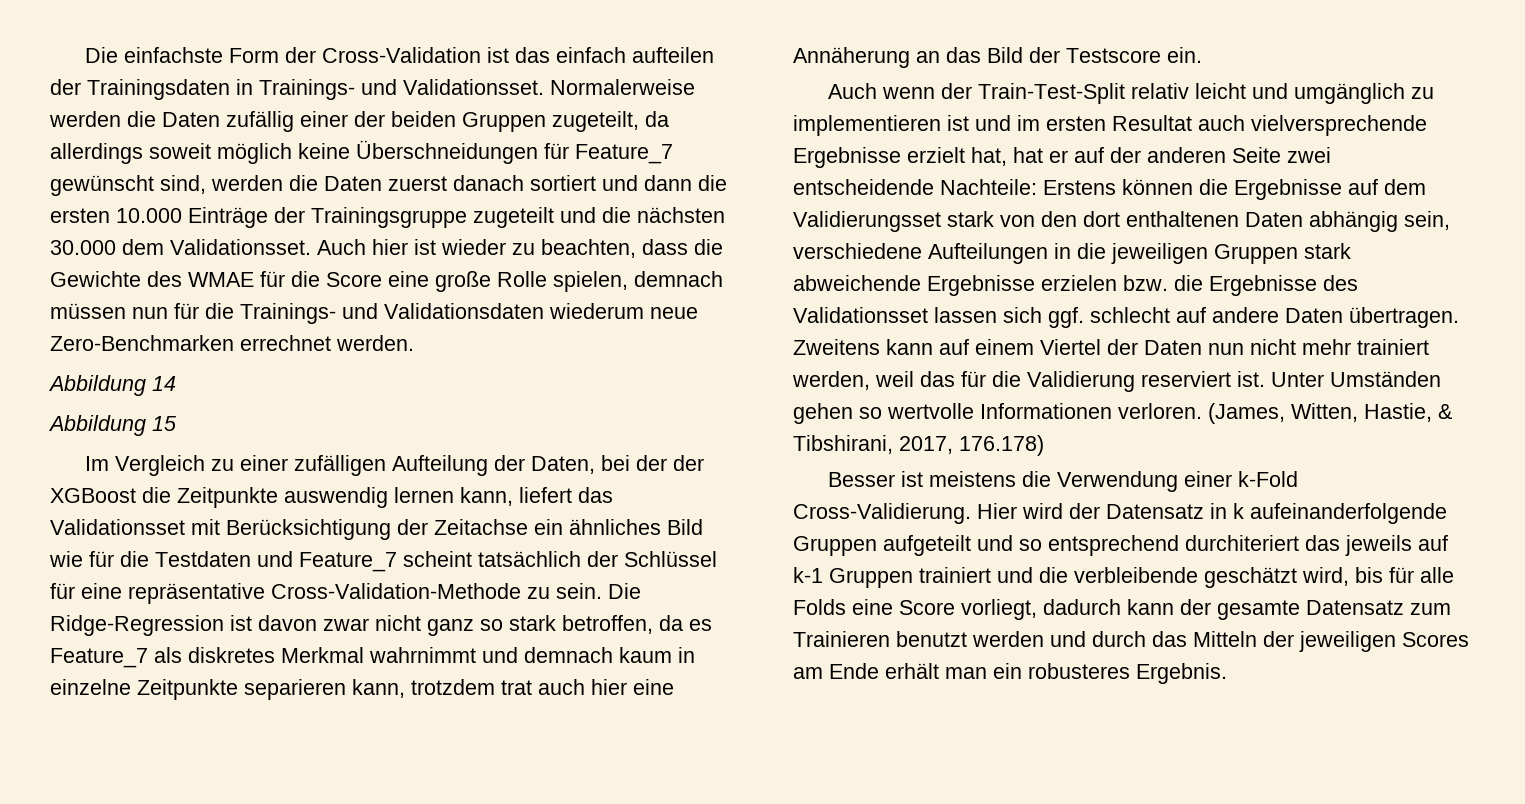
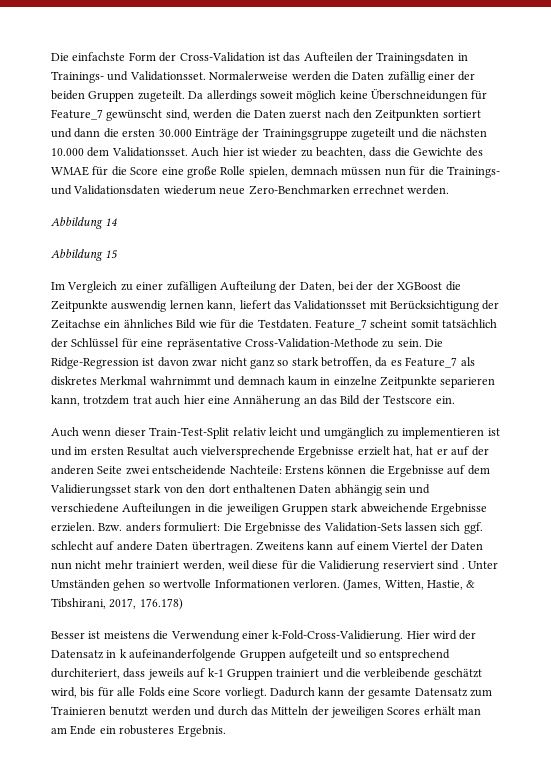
[555,47,714,63] einfach aufteilen -> [303,52,353,62] Aufteilen
[552,111,669,132] zugeteilt, da -> [137,90,204,102] zugeteilt. Da
[453,175,524,191] danach -> [324,109,440,121] nach den Zeitpunkten
[116,208,182,223] 10.000 -> [158,129,192,137] 30.000
[50,240,116,255] 30.000 -> [51,148,84,156] 10.000
[155,551,293,567] Testdaten und -> [257,319,312,329] Testdaten.
(472, 559) none -> [410,320,439,328] somit
[940,83,972,99] der -> [114,427,146,437] dieser
[1404,211,1450,230] sein, -> [385,484,431,494] sein und
[1041,275,1203,291] erzielen bzw. die -> [51,522,242,532] erzielen. Bzw. anders formuliert: Die
[793,307,928,323] Validationsset -> [323,522,402,532] Validation-Sets
[920,371,955,387] das -> [252,560,279,570] diese
[1237,371,1265,387] ist. -> [437,560,465,570] sind .
[1237,471,1298,487] [793,503,971,524] k-Fold Cross-Validierung. -> [272,630,404,642] k-Fold-Cross-Validierung.
[1185,535,1340,551] durchiteriert das -> [51,668,146,679] durchiteriert, dass
[961,599,1121,620] vorliegt, dadurch -> [224,687,315,699] vorliegt. Dadurch
[793,663,987,679] am Ende erhält man -> [423,706,482,715] [51,725,97,735] erhält man am Ende

